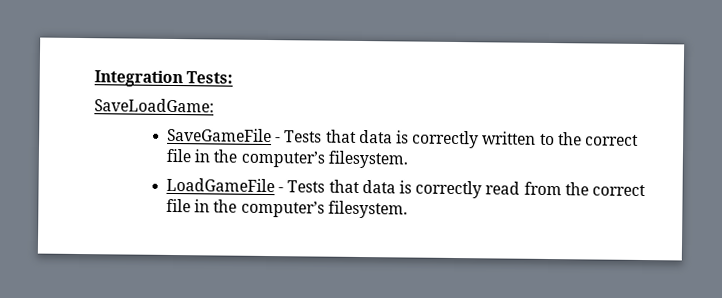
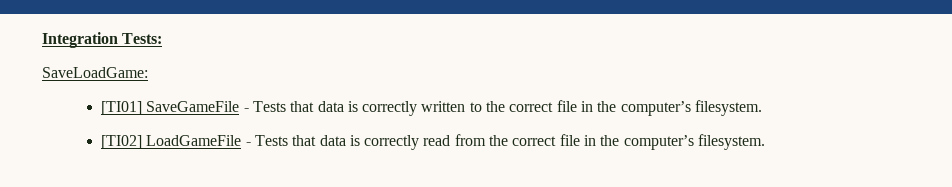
(214, 105) none -> [100,101,142,115] [TI01]
(408, 159) none -> [100,135,142,149] [TI02]

